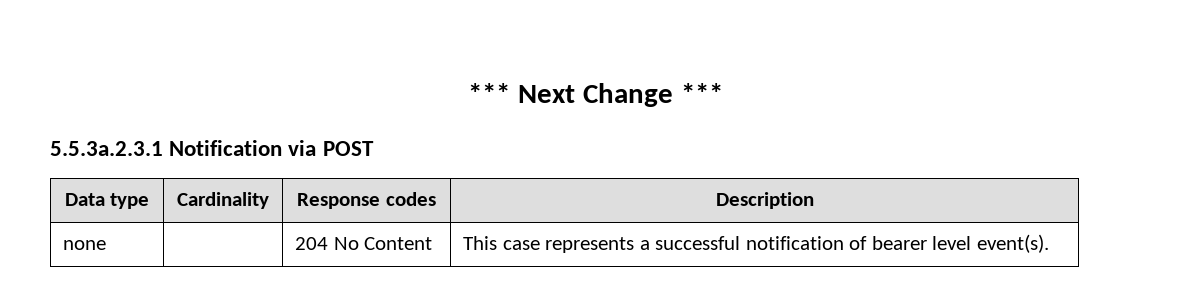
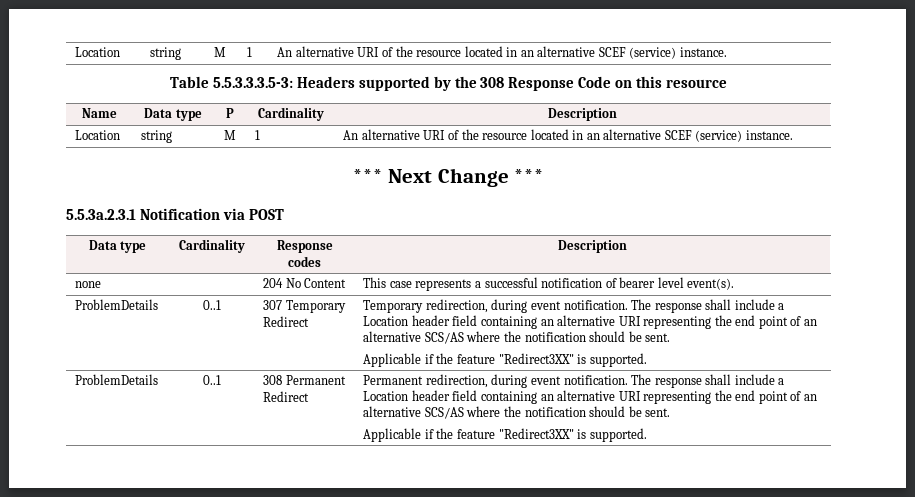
(468, 93) none -> [75,47,121,57] [150,47,182,60] [214,47,226,57] [247,47,253,57] [277,46,727,59] [169,76,728,91] [82,108,117,118] [144,108,202,121] [226,108,234,118] [257,107,324,121] [548,108,617,121] [75,130,121,140] [141,130,173,143] [224,130,236,140] [255,130,261,140] [343,129,793,142] Location | string | M | 1 | An alternative URI of the resource located in an alternative SCEF (service) instance. // Table 5.5.3.3.3.5-3: Headers supported by the 308 Response Code on this resource // Name | Data type | P | Cardinality | Description // Location | string | M | 1 | An alternative URI of the resource located in an alternative SCEF (service) instance. //
(1049, 243) none -> [75,299,159,310] [202,300,221,310] [263,300,346,313] [263,316,310,327] [363,299,785,313] [363,315,817,329] [363,331,671,344] [363,353,647,367] [75,374,159,385] [202,375,221,385] [263,375,346,385] [263,391,310,402] [363,374,785,388] [363,390,817,404] [363,406,671,419] [363,428,647,442] // ProblemDetails | 0..1 | 307 Temporary Redirect | Temporary redirection, during event notification. The response shall include a Location header field containing an alternative URI representing the end point of an alternative SCS/AS where the notification should be sent. // Applicable if the feature "Redirect3XX" is supported. // ProblemDetails | 0..1 | 308 Permanent Redirect | Permanent redirection, during event notification. The response shall include a Location header field containing an alternative URI representing the end point of an alternative SCS/AS where the notification should be sent. // Applicable if the feature "Redirect3XX" is supported.

